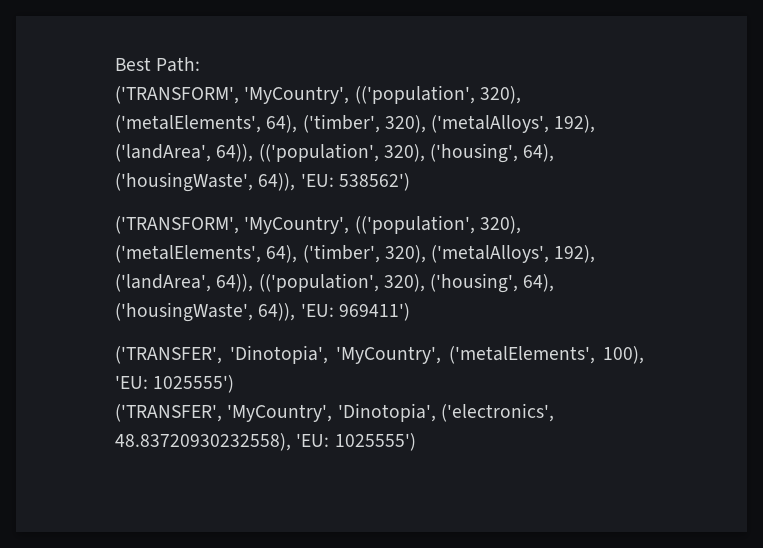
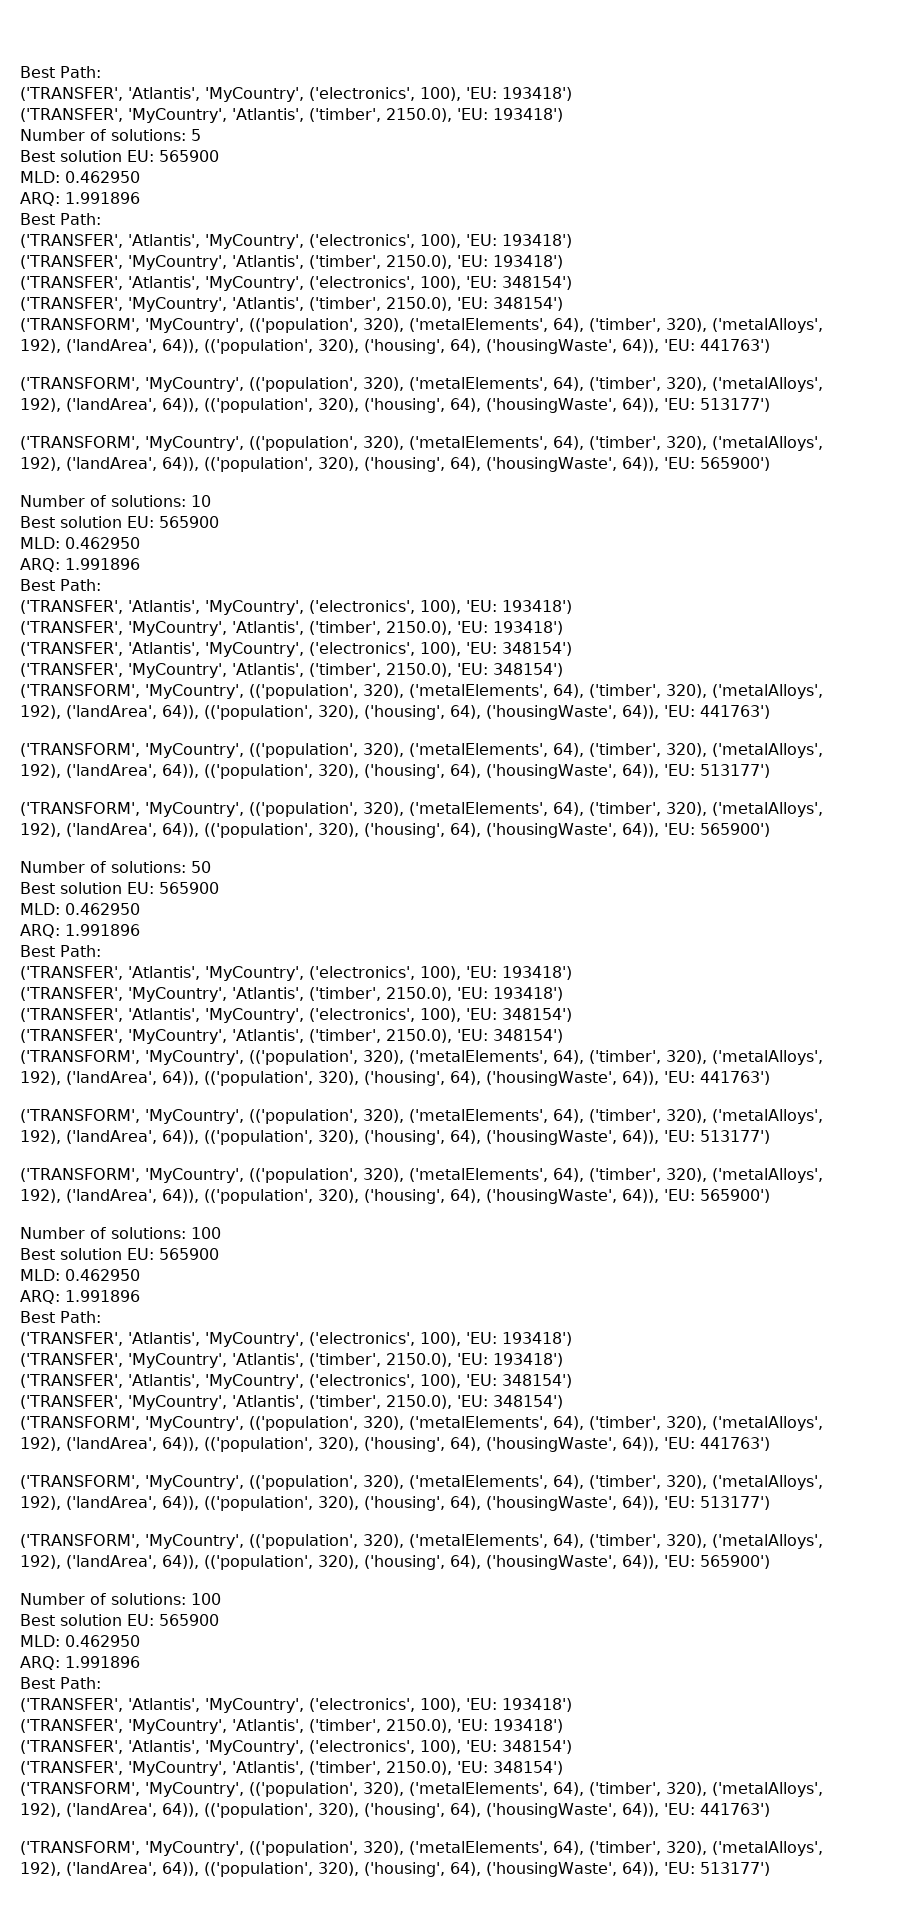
[115,57,201,72] Best Path: -> [20,66,101,78] [20,87,572,102] [20,108,563,123] [20,129,201,141] [20,150,219,162] [20,171,140,183] [20,192,140,206] [20,213,101,225] [20,234,572,249] [20,255,563,270] [20,276,572,291] [20,297,563,312] Best Path: // ('TRANSFER', 'Atlantis', 'MyCountry', ('electronics', 100), 'EU: 193418') // ('TRANSFER', 'MyCountry', 'Atlantis', ('timber', 2150.0), 'EU: 193418') // Number of solutions: 5 // Best solution EU: 565900 // MLD: 0.462950 // ARQ: 1.991896 // Best Path: // ('TRANSFER', 'Atlantis', 'MyCountry', ('electronics', 100), 'EU: 193418') // ('TRANSFER', 'MyCountry', 'Atlantis', ('timber', 2150.0), 'EU: 193418') // ('TRANSFER', 'Atlantis', 'MyCountry', ('electronics', 100), 'EU: 348154') // ('TRANSFER', 'MyCountry', 'Atlantis', ('timber', 2150.0), 'EU: 348154')
[338,173,410,191] 538562') -> [699,339,770,353] 441763')
[338,303,410,321] [115,345,644,364] [115,375,235,393] [115,403,554,422] [115,433,416,451] 969411') // ('TRANSFER', 'Dinotopia', 'MyCountry', ('metalElements', 100), 'EU: 1025555') // ('TRANSFER', 'MyCountry', 'Dinotopia', ('electronics', 48.83720930232558), 'EU: 1025555') -> [699,398,770,412] [20,436,823,451] [20,457,770,472] [20,495,211,507] [20,516,219,528] [20,537,140,549] [20,558,140,572] [20,579,101,591] [20,600,572,615] [20,621,563,636] [20,642,572,657] [20,663,563,678] [20,684,823,699] [20,705,770,720] [20,743,823,758] [20,764,770,779] [20,802,823,817] [20,823,770,838] [20,861,211,873] [20,882,219,894] [20,903,140,915] [20,924,140,938] [20,945,101,957] [20,966,572,981] [20,987,563,1002] [20,1008,572,1023] [20,1029,563,1044] [20,1050,823,1065] [20,1071,770,1086] [20,1109,823,1124] [20,1130,770,1145] [20,1168,823,1183] [20,1189,770,1204] [20,1227,221,1239] [20,1248,219,1260] [20,1269,140,1281] [20,1290,140,1304] [20,1311,101,1323] [20,1332,572,1347] [20,1353,563,1368] [20,1374,572,1389] [20,1395,563,1410] [20,1416,823,1431] [20,1437,770,1452] [20,1475,823,1490] [20,1496,770,1511] [20,1534,823,1549] [20,1555,770,1570] [20,1593,221,1605] [20,1614,219,1626] [20,1635,140,1647] [20,1656,140,1670] [20,1677,101,1689] [20,1698,572,1713] [20,1719,563,1734] [20,1740,572,1755] [20,1761,563,1776] [20,1782,823,1797] [20,1803,770,1818] [20,1841,823,1856] [20,1862,770,1877] 513177') // ('TRANSFORM', 'MyCountry', (('population', 320), ('metalElements', 64), ('timber', 320), ('metalAlloys', 192), ('landArea', 64)), (('population', 320), ('housing', 64), ('housingWaste', 64)), 'EU: 565900') // Number of solutions: 10 // Best solution EU: 565900 // MLD: 0.462950 // ARQ: 1.991896 // Best Path: // ('TRANSFER', 'Atlantis', 'MyCountry', ('electronics', 100), 'EU: 193418') // ('TRANSFER', 'MyCountry', 'Atlantis', ('timber', 2150.0), 'EU: 193418') // ('TRANSFER', 'Atlantis', 'MyCountry', ('electronics', 100), 'EU: 348154') // ('TRANSFER', 'MyCountry', 'Atlantis', ('timber', 2150.0), 'EU: 348154') // ('TRANSFORM', 'MyCountry', (('population', 320), ('metalElements', 64), ('timber', 320), ('metalAlloys', 192), ('landArea', 64)), (('population', 320), ('housing', 64), ('housingWaste', 64)), 'EU: 441763') // ('TRANSFORM', 'MyCountry', (('population', 320), ('metalElements', 64), ('timber', 320), ('metalAlloys', 192), ('landArea', 64)), (('population', 320), ('housing', 64), ('housingWaste', 64)), 'EU: 513177') // ('TRANSFORM', 'MyCountry', (('population', 320), ('metalElements', 64), ('timber', 320), ('metalAlloys', 192), ('landArea', 64)), (('population', 320), ('housing', 64), ('housingWaste', 64)), 'EU: 565900') // Number of solutions: 50 // Best solution EU: 565900 // MLD: 0.462950 // ARQ: 1.991896 // Best Path: // ('TRANSFER', 'Atlantis', 'MyCountry', ('electronics', 100), 'EU: 193418') // ('TRANSFER', 'MyCountry', 'Atlantis', ('timber', 2150.0), 'EU: 193418') // ('TRANSFER', 'Atlantis', 'MyCountry', ('electronics', 100), 'EU: 348154') // ('TRANSFER', 'MyCountry', 'Atlantis', ('timber', 2150.0), 'EU: 348154') // ('TRANSFORM', 'MyCountry', (('population', 320), ('metalElements', 64), ('timber', 320), ('metalAlloys', 192), ('landArea', 64)), (('population', 320), ('housing', 64), ('housingWaste', 64)), 'EU: 441763') // ('TRANSFORM', 'MyCountry', (('population', 320), ('metalElements', 64), ('timber', 320), ('metalAlloys', 192), ('landArea', 64)), (('population', 320), ('housing', 64), ('housingWaste', 64)), 'EU: 513177') // ('TRANSFORM', 'MyCountry', (('population', 320), ('metalElements', 64), ('timber', 320), ('metalAlloys', 192), ('landArea', 64)), (('population', 320), ('housing', 64), ('housingWaste', 64)), 'EU: 565900') // Number of solutions: 100 // Best solution EU: 565900 // MLD: 0.462950 // ARQ: 1.991896 // Best Path: // ('TRANSFER', 'Atlantis', 'MyCountry', ('electronics', 100), 'EU: 193418') // ('TRANSFER', 'MyCountry', 'Atlantis', ('timber', 2150.0), 'EU: 193418') // ('TRANSFER', 'Atlantis', 'MyCountry', ('electronics', 100), 'EU: 348154') // ('TRANSFER', 'MyCountry', 'Atlantis', ('timber', 2150.0), 'EU: 348154') // ('TRANSFORM', 'MyCountry', (('population', 320), ('metalElements', 64), ('timber', 320), ('metalAlloys', 192), ('landArea', 64)), (('population', 320), ('housing', 64), ('housingWaste', 64)), 'EU: 441763') // ('TRANSFORM', 'MyCountry', (('population', 320), ('metalElements', 64), ('timber', 320), ('metalAlloys', 192), ('landArea', 64)), (('population', 320), ('housing', 64), ('housingWaste', 64)), 'EU: 513177') // ('TRANSFORM', 'MyCountry', (('population', 320), ('metalElements', 64), ('timber', 320), ('metalAlloys', 192), ('landArea', 64)), (('population', 320), ('housing', 64), ('housingWaste', 64)), 'EU: 565900') // Number of solutions: 100 // Best solution EU: 565900 // MLD: 0.462950 // ARQ: 1.991896 // Best Path: // ('TRANSFER', 'Atlantis', 'MyCountry', ('electronics', 100), 'EU: 193418') // ('TRANSFER', 'MyCountry', 'Atlantis', ('timber', 2150.0), 'EU: 193418') // ('TRANSFER', 'Atlantis', 'MyCountry', ('electronics', 100), 'EU: 348154') // ('TRANSFER', 'MyCountry', 'Atlantis', ('timber', 2150.0), 'EU: 348154') // ('TRANSFORM', 'MyCountry', (('population', 320), ('metalElements', 64), ('timber', 320), ('metalAlloys', 192), ('landArea', 64)), (('population', 320), ('housing', 64), ('housingWaste', 64)), 'EU: 441763') // ('TRANSFORM', 'MyCountry', (('population', 320), ('metalElements', 64), ('timber', 320), ('metalAlloys', 192), ('landArea', 64)), (('population', 320), ('housing', 64), ('housingWaste', 64)), 'EU: 513177')

